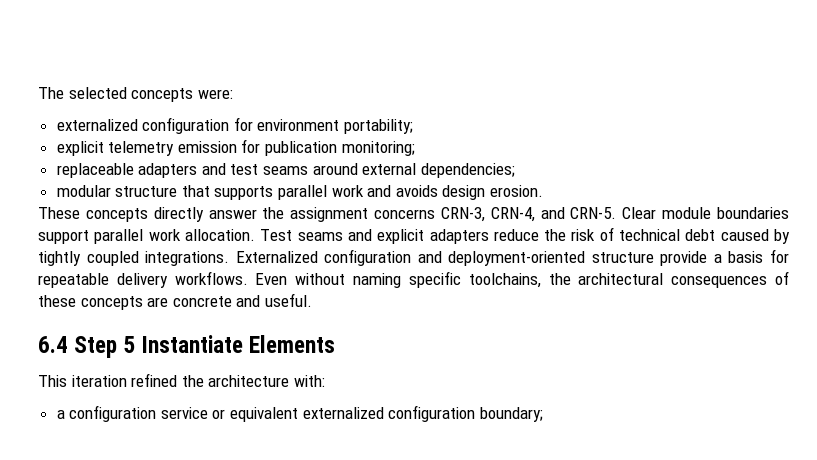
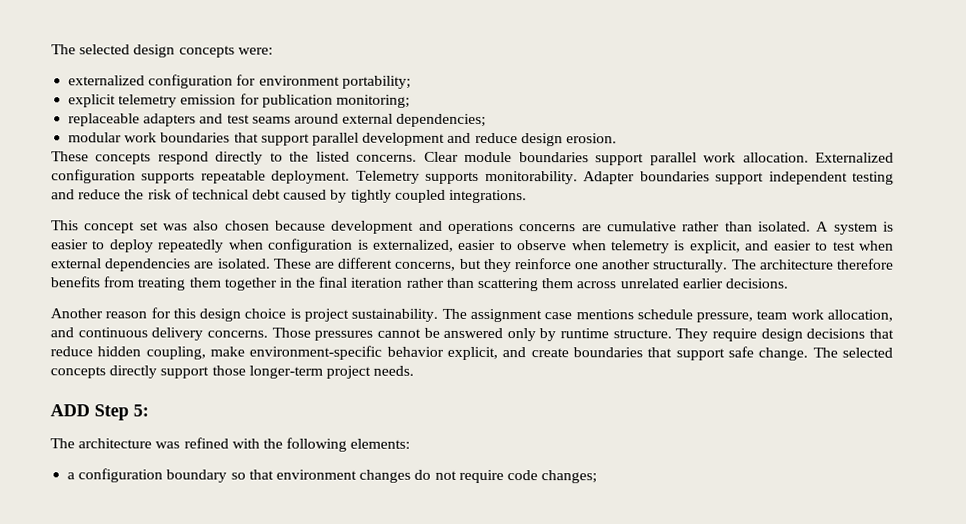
[38,87,127,99] The selected -> [51,44,176,58] The selected design
[115,185,544,200] [38,207,617,222] structure that supports parallel work and avoids design erosion. // These concepts directly answer the assignment concerns CRN-3, CRN-4, and CRN-5. -> [124,132,617,147] [51,151,418,165] work boundaries that support parallel development and reduce design erosion. // These concepts respond directly to the listed concerns.
[260,229,489,244] Test seams and explicit adapters -> [815,152,894,163] [51,169,895,185] [51,189,75,200] Externalized configuration supports repeatable deployment. Telemetry supports monitorability. Adapter boundaries support independent testing and
[235,249,789,266] [38,271,790,288] [38,293,312,310] [38,335,335,358] [38,373,325,387] [56,405,543,422] Externalized configuration and deployment-oriented structure provide a basis for repeatable delivery workflows. Even without naming specific toolchains, the architectural consequences of these concepts are concrete and useful. // 6.4 Step 5 Instantiate Elements // This iteration refined the architecture with: // a configuration service or equivalent externalized configuration boundary; -> [51,220,895,235] [51,238,895,254] [50,257,894,273] [50,276,788,292] [50,307,893,323] [50,327,894,342] [50,345,894,361] [50,365,415,379] [50,404,149,421] [50,437,411,452] [67,468,598,484] // This concept set was also chosen because development and operations concerns are cumulative rather than isolated. A system is easier to deploy repeatedly when configuration is externalized, easier to observe when telemetry is explicit, and easier to test when external dependencies are isolated. These are different concerns, but they reinforce one another structurally. The architecture therefore benefits from treating them together in the final iteration rather than scattering them across unrelated earlier decisions. // Another reason for this design choice is project sustainability. The assignment case mentions schedule pressure, team work allocation, and continuous delivery concerns. Those pressures cannot be answered only by runtime structure. They require design decisions that reduce hidden coupling, make environment-specific behavior explicit, and create boundaries that support safe change. The selected concepts directly support those longer-term project needs. // ADD Step 5: // The architecture was refined with the following elements: // a configuration boundary so that environment changes do not require code changes;

